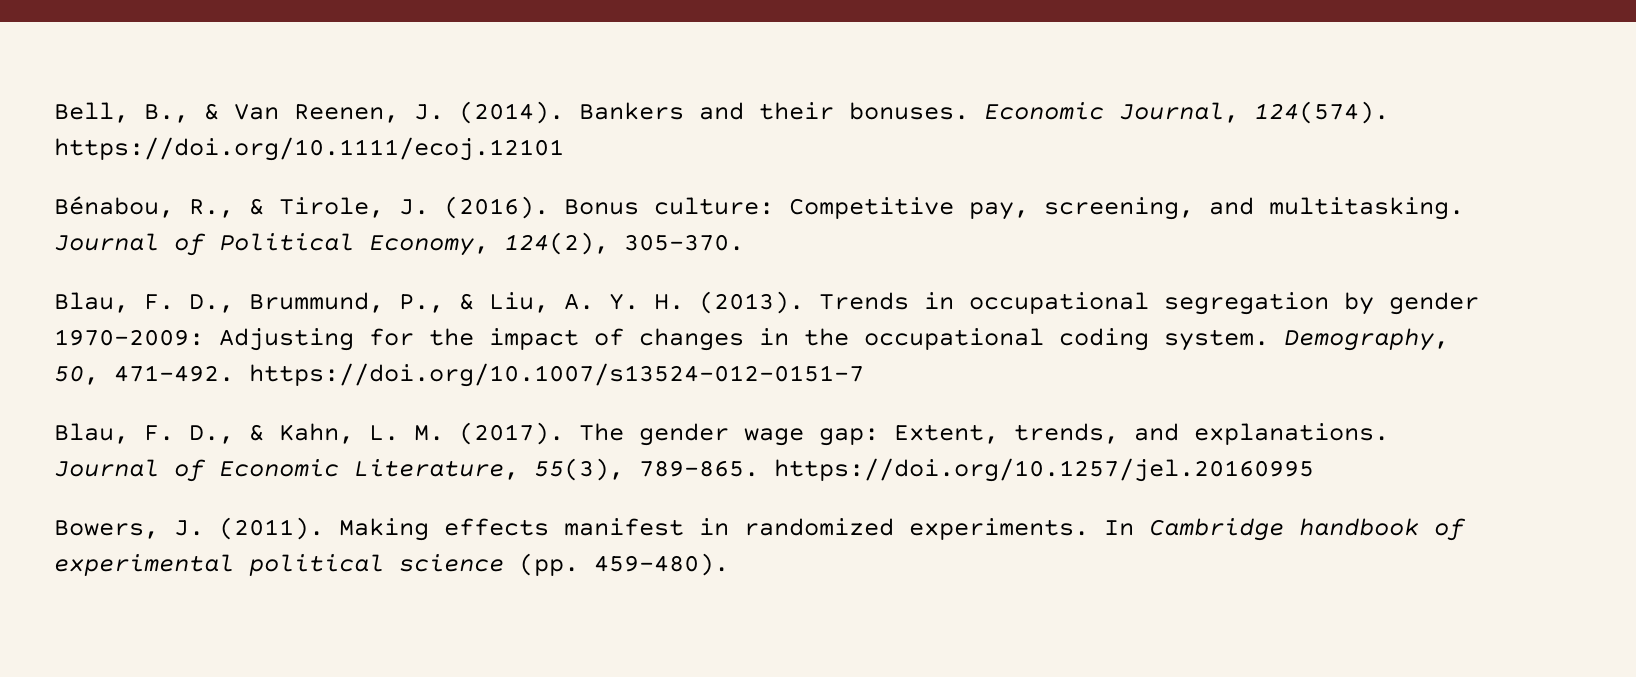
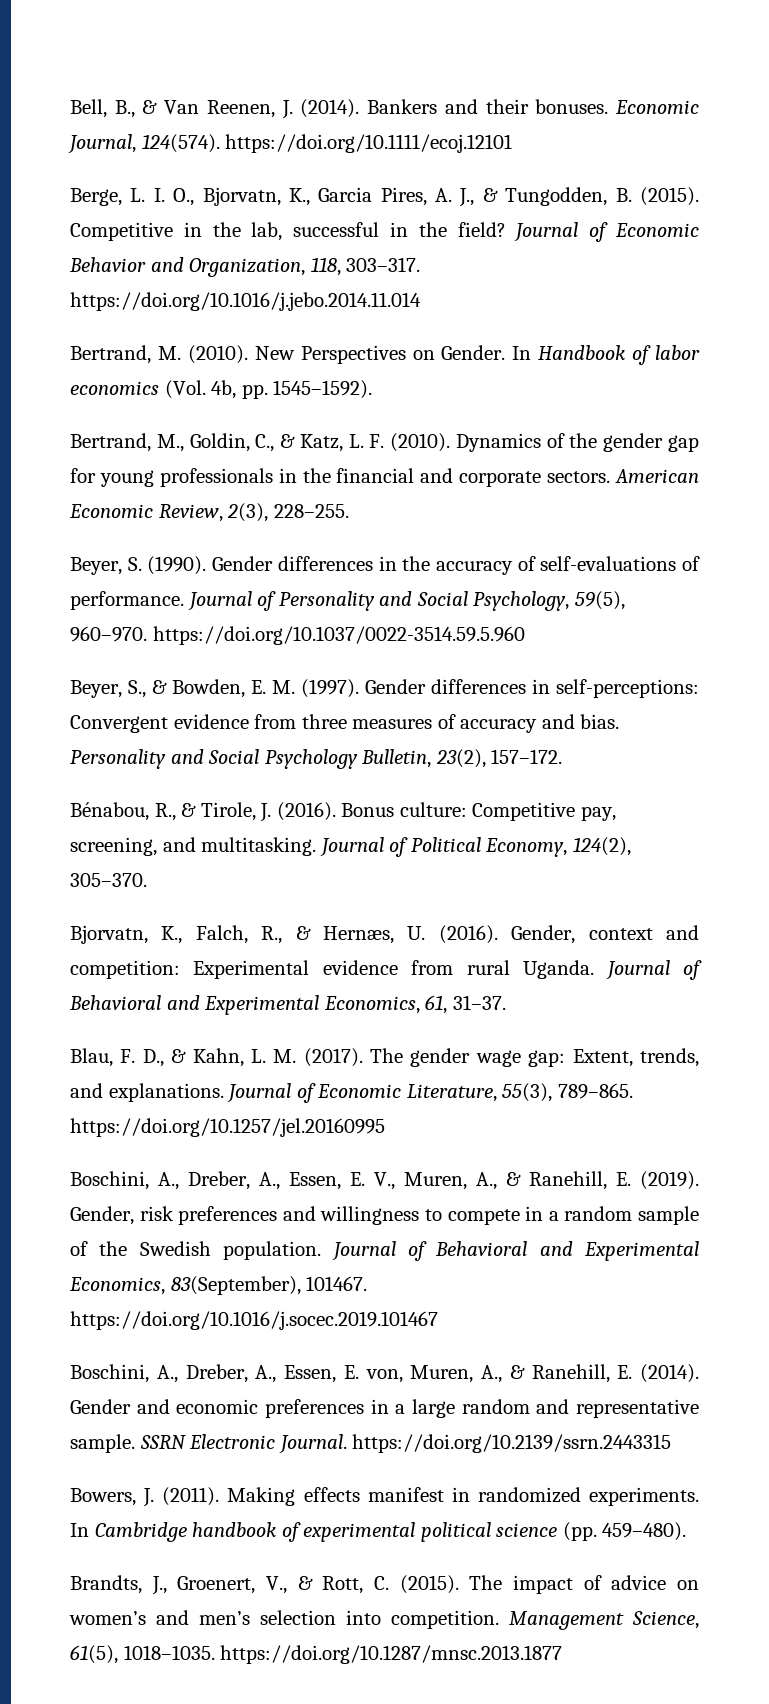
(564, 149) none -> [70,187,700,207] [70,222,699,242] [69,257,421,277] [70,292,421,311] [70,345,700,365] [70,380,373,399] [70,433,700,452] [70,468,700,487] [69,503,349,522] [70,556,700,575] [70,591,625,611] [70,626,525,645] [70,679,699,698] [70,714,620,733] [70,749,563,769] // Berge, L. I. O., Bjorvatn, K., Garcia Pires, A. J., & Tungodden, B. (2015). Competitive in the lab, successful in the field? Journal of Economic Behavior and Organization, 118, 303–317. https://doi.org/10.1016/j.jebo.2014.11.014 // Bertrand, M. (2010). New Perspectives on Gender. In Handbook of labor economics (Vol. 4b, pp. 1545–1592). // Bertrand, M., Goldin, C., & Katz, L. F. (2010). Dynamics of the gender gap for young professionals in the financial and corporate sectors. American Economic Review, 2(3), 228–255. // Beyer, S. (1990). Gender differences in the accuracy of self-evaluations of performance. Journal of Personality and Social Psychology, 59(5), 960–970. https://doi.org/10.1037/0022-3514.59.5.960 // Beyer, S., & Bowden, E. M. (1997). Gender differences in self-perceptions: Convergent evidence from three measures of accuracy and bias. Personality and Social Psychology Bulletin, 23(2), 157–172.
[54,291,1479,315] [54,328,1449,351] [54,363,864,387] Blau, F. D., Brummund, P., & Liu, A. Y. H. (2013). Trends in occupational segregation by gender 1970-2009: Adjusting for the impact of changes in the occupational coding system. Demography, 50, 471–492. https://doi.org/10.1007/s13524-012-0151-7 -> [70,925,699,944] [70,960,703,980] [69,995,506,1015] Bjorvatn, K., Falch, R., & Hernæs, U. (2016). Gender, context and competition: Experimental evidence from rural Uganda. Journal of Behavioral and Experimental Economics, 61, 31–37.
(1314, 470) none -> [70,1171,699,1190] [70,1206,700,1225] [70,1241,699,1261] [69,1276,368,1295] [70,1311,438,1330] [70,1364,699,1383] [70,1399,700,1418] [70,1434,672,1454] // Boschini, A., Dreber, A., Essen, E. V., Muren, A., & Ranehill, E. (2019). Gender, risk preferences and willingness to compete in a random sample of the Swedish population. Journal of Behavioral and Experimental Economics, 83(September), 101467. https://doi.org/10.1016/j.socec.2019.101467 // Boschini, A., Dreber, A., Essen, E. von, Muren, A., & Ranehill, E. (2014). Gender and economic preferences in a large random and representative sample. SSRN Electronic Journal. https://doi.org/10.2139/ssrn.2443315
(729, 564) none -> [70,1575,699,1595] [69,1610,699,1630] [70,1645,563,1664] // Brandts, J., Groenert, V., & Rott, C. (2015). The impact of advice on women’s and men’s selection into competition. Management Science, 61(5), 1018–1035. https://doi.org/10.1287/mnsc.2013.1877

